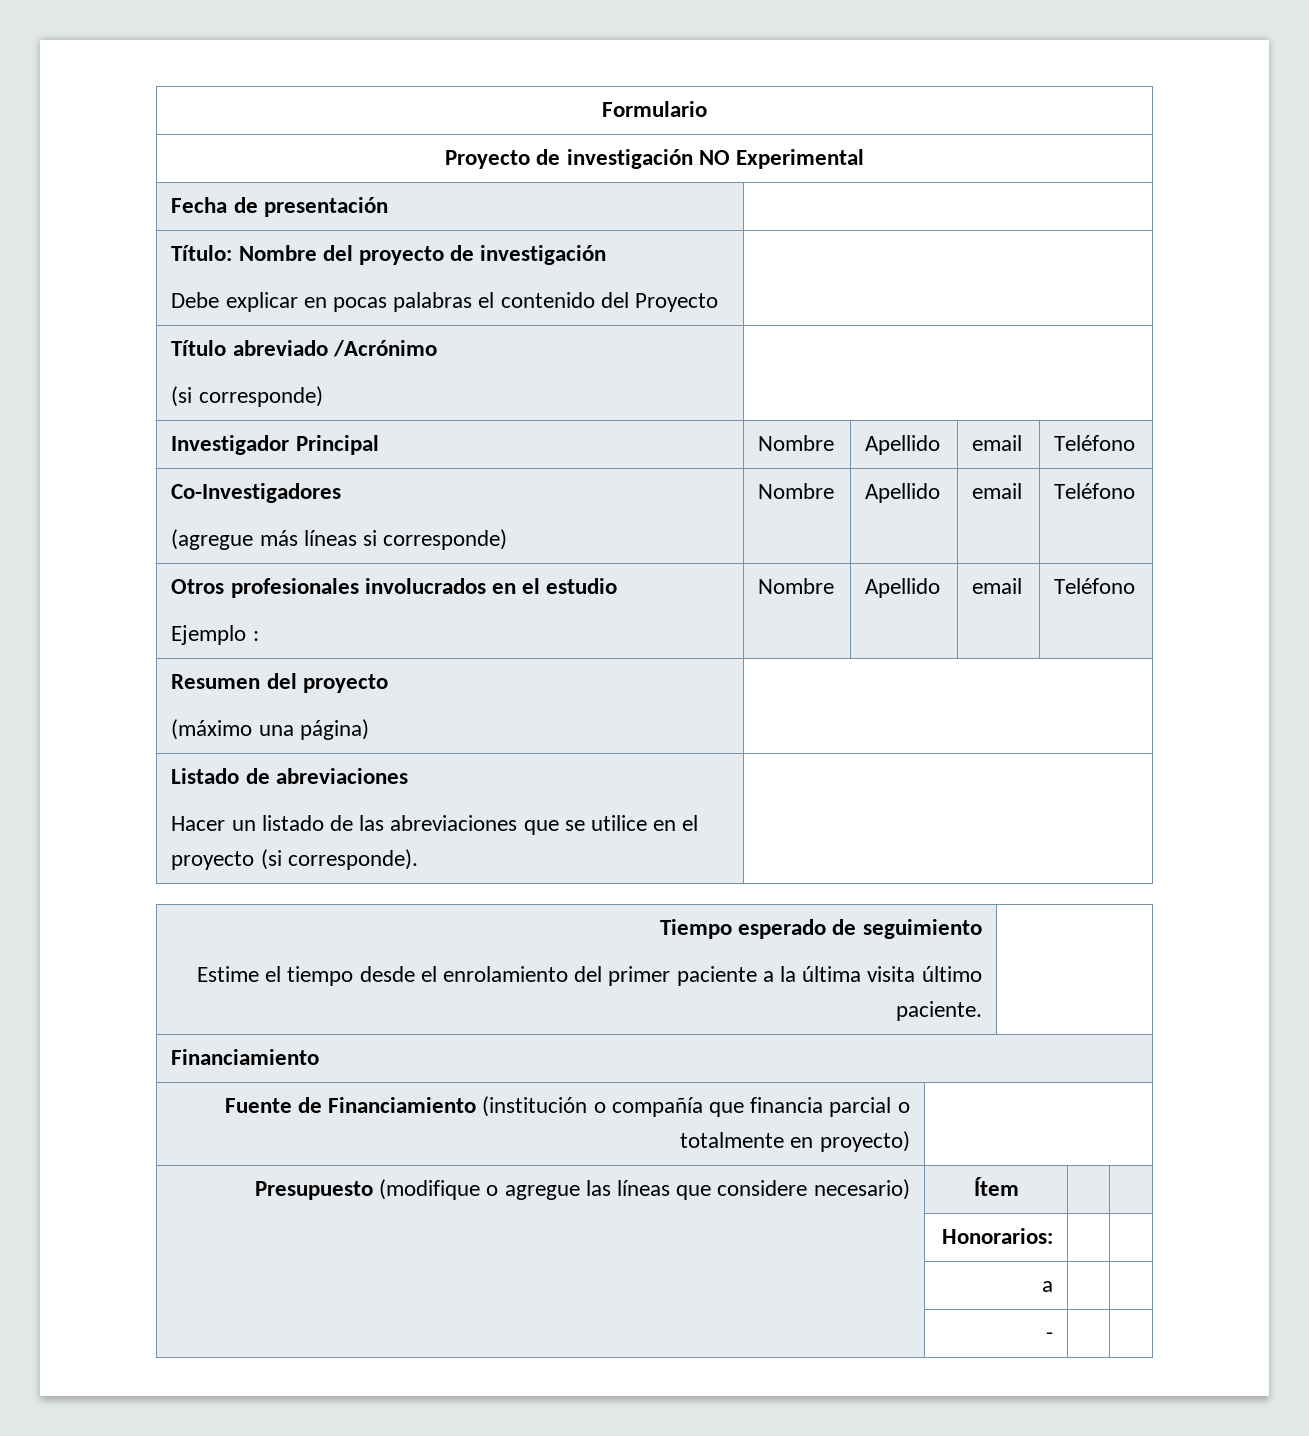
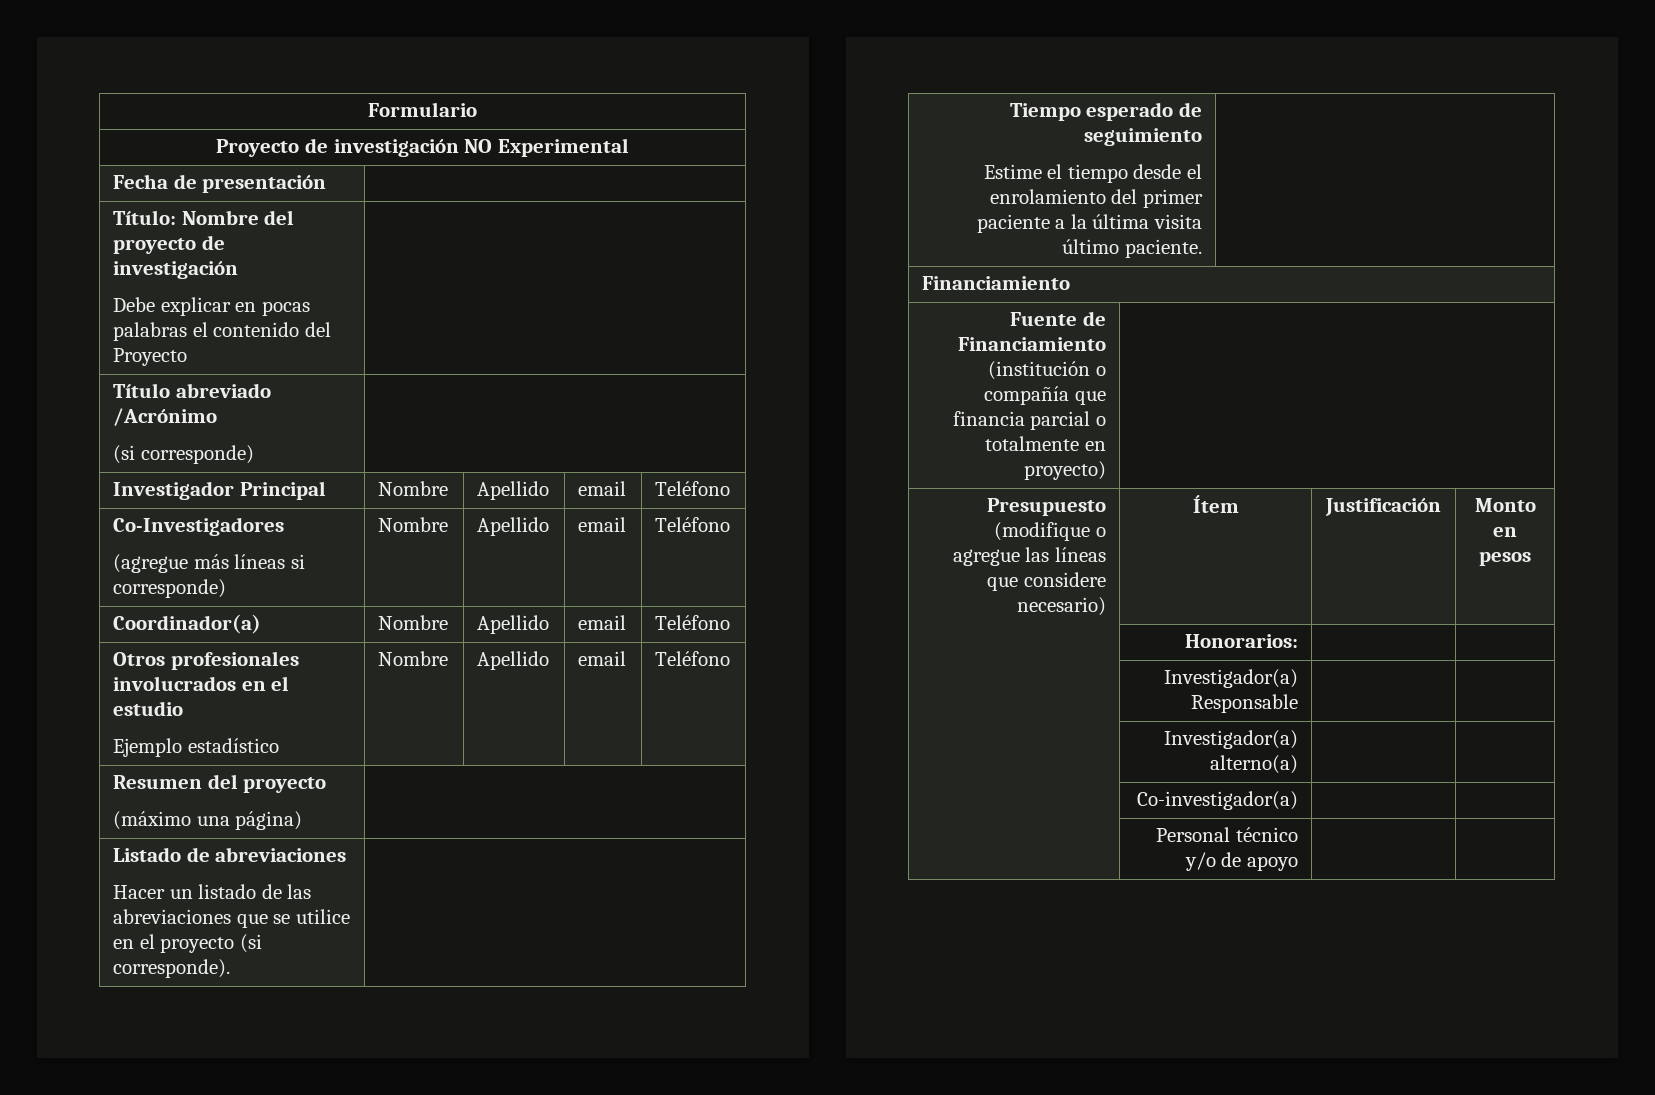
(1136, 491) none -> [113,614,262,634] [378,615,449,630] [477,615,550,634] [578,615,627,630] [655,615,731,630] // Coordinador(a) | Nombre | Apellido | email | Teléfono
[252,631,259,641] : -> [187,738,279,753] estadístico
[941,1228,1053,1244] [1041,1281,1053,1292] [1045,1332,1053,1340] | // | Honorarios: | | // | a | | // | - -> [1325,498,1441,516] [1474,498,1536,512] [1493,527,1517,537] [1479,552,1531,566] [1184,634,1298,648] [1163,669,1298,688] [1190,694,1298,713] [1163,730,1298,749] [1209,755,1298,774] [1136,791,1298,810] [1156,827,1298,842] [1184,852,1298,871] Justificación | Monto en pesos // | Honorarios: | | // | Investigador(a) Responsable | | // | Investigador(a) alterno(a) | | // | Co-investigador(a) | | // | Personal técnico y/o de apoyo

